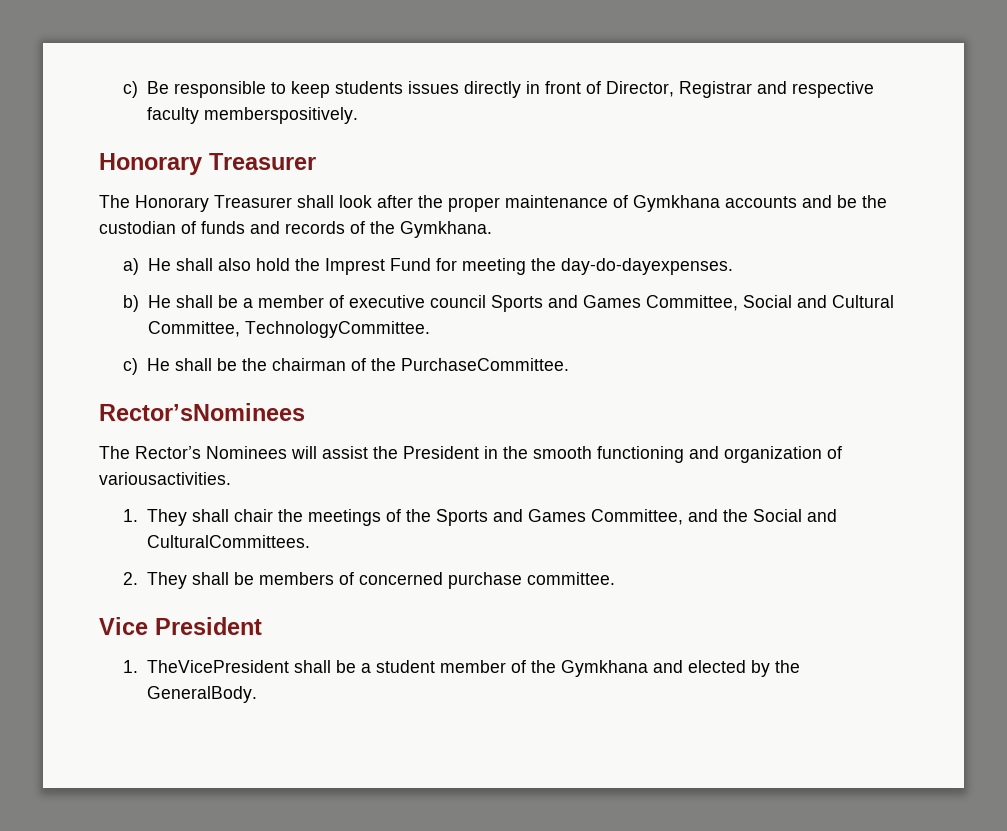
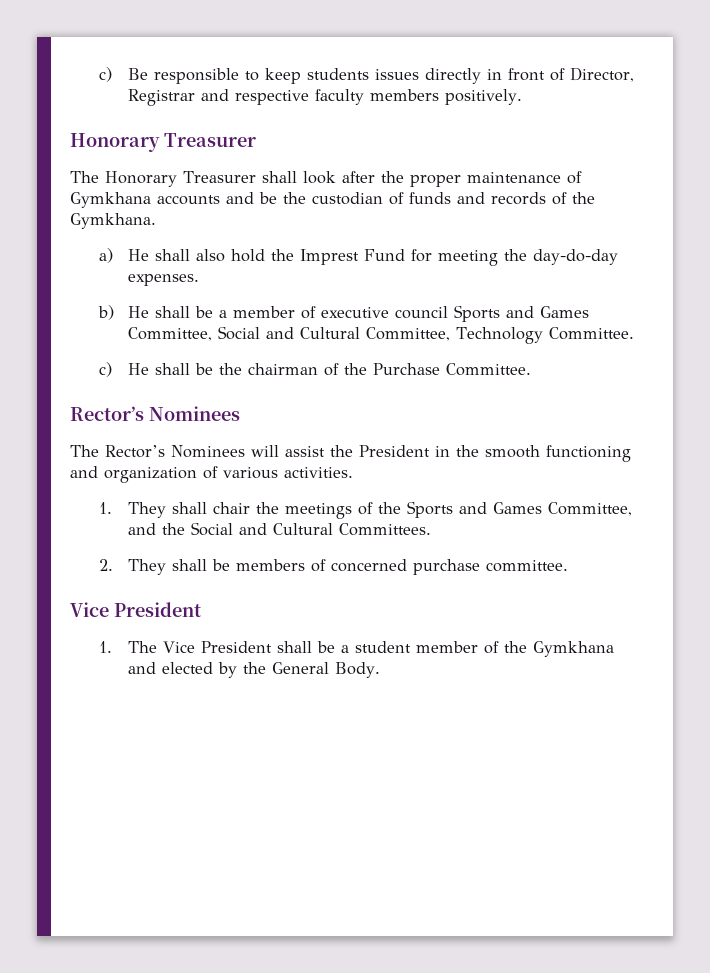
[203,107,358,124] memberspositively. -> [369,89,522,105] members positively.
[560,258,733,275] day-do-dayexpenses. -> [532,249,618,265] [127,274,199,286] day-do-day expenses.
[244,321,430,338] TechnologyCommittee. -> [455,327,634,344] Technology Committee.
[400,358,569,371] [99,403,305,421] PurchaseCommittee. // Rector’sNominees -> [372,363,531,376] [70,406,240,421] Purchase Committee. // Rector’s Nominees
[99,472,231,485] variousactivities. -> [223,467,353,479] various activities.
[146,535,310,548] CulturalCommittees. -> [272,523,431,536] Cultural Committees.
[146,660,289,673] TheVicePresident -> [127,641,272,653] The Vice President
[146,686,257,703] GeneralBody. -> [271,662,380,678] General Body.

